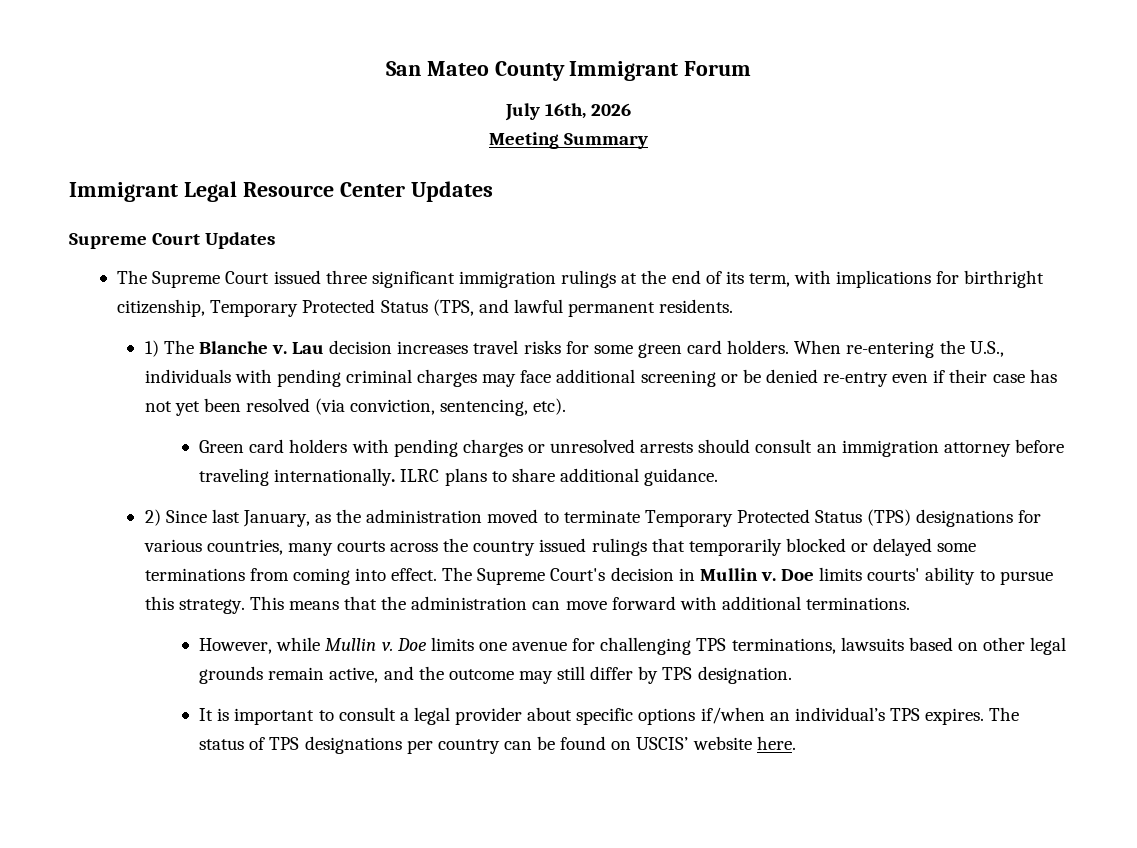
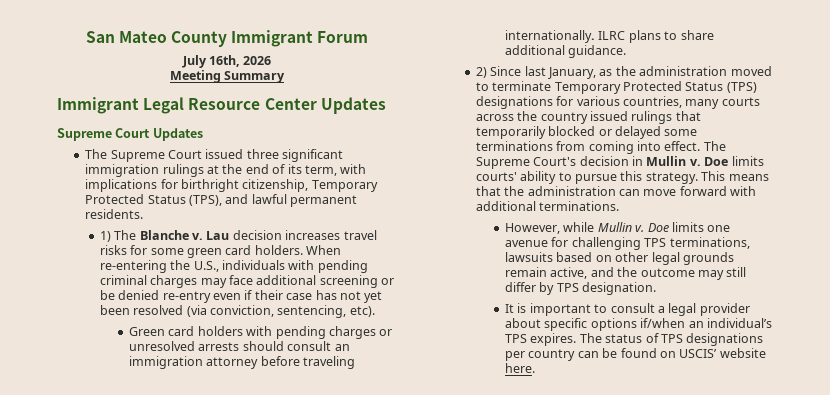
[432,299,474,316] (TPS, -> [189,195,223,206] (TPS),

